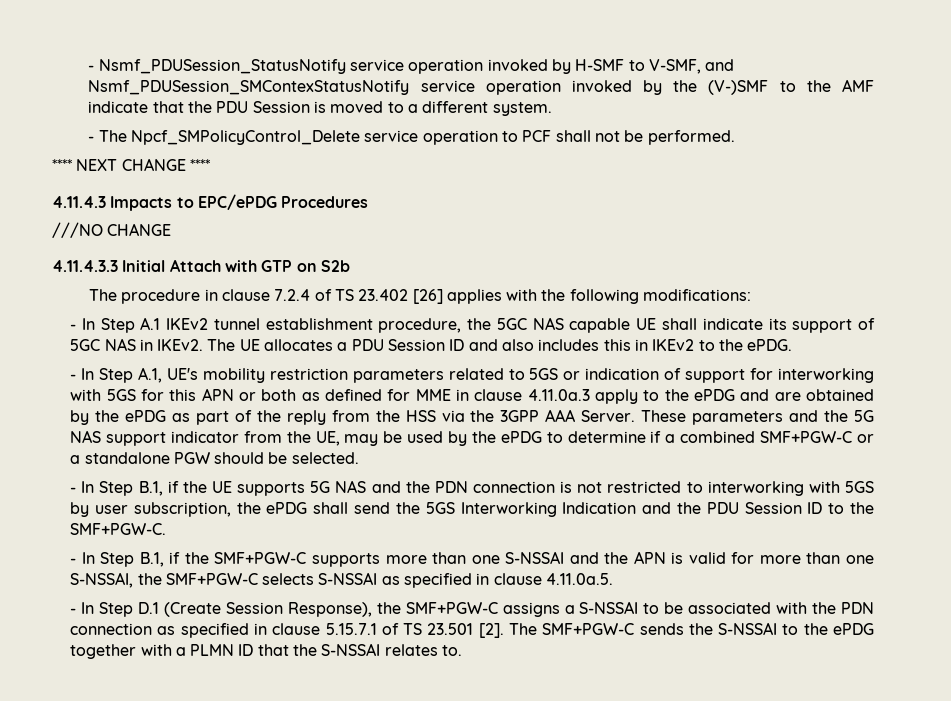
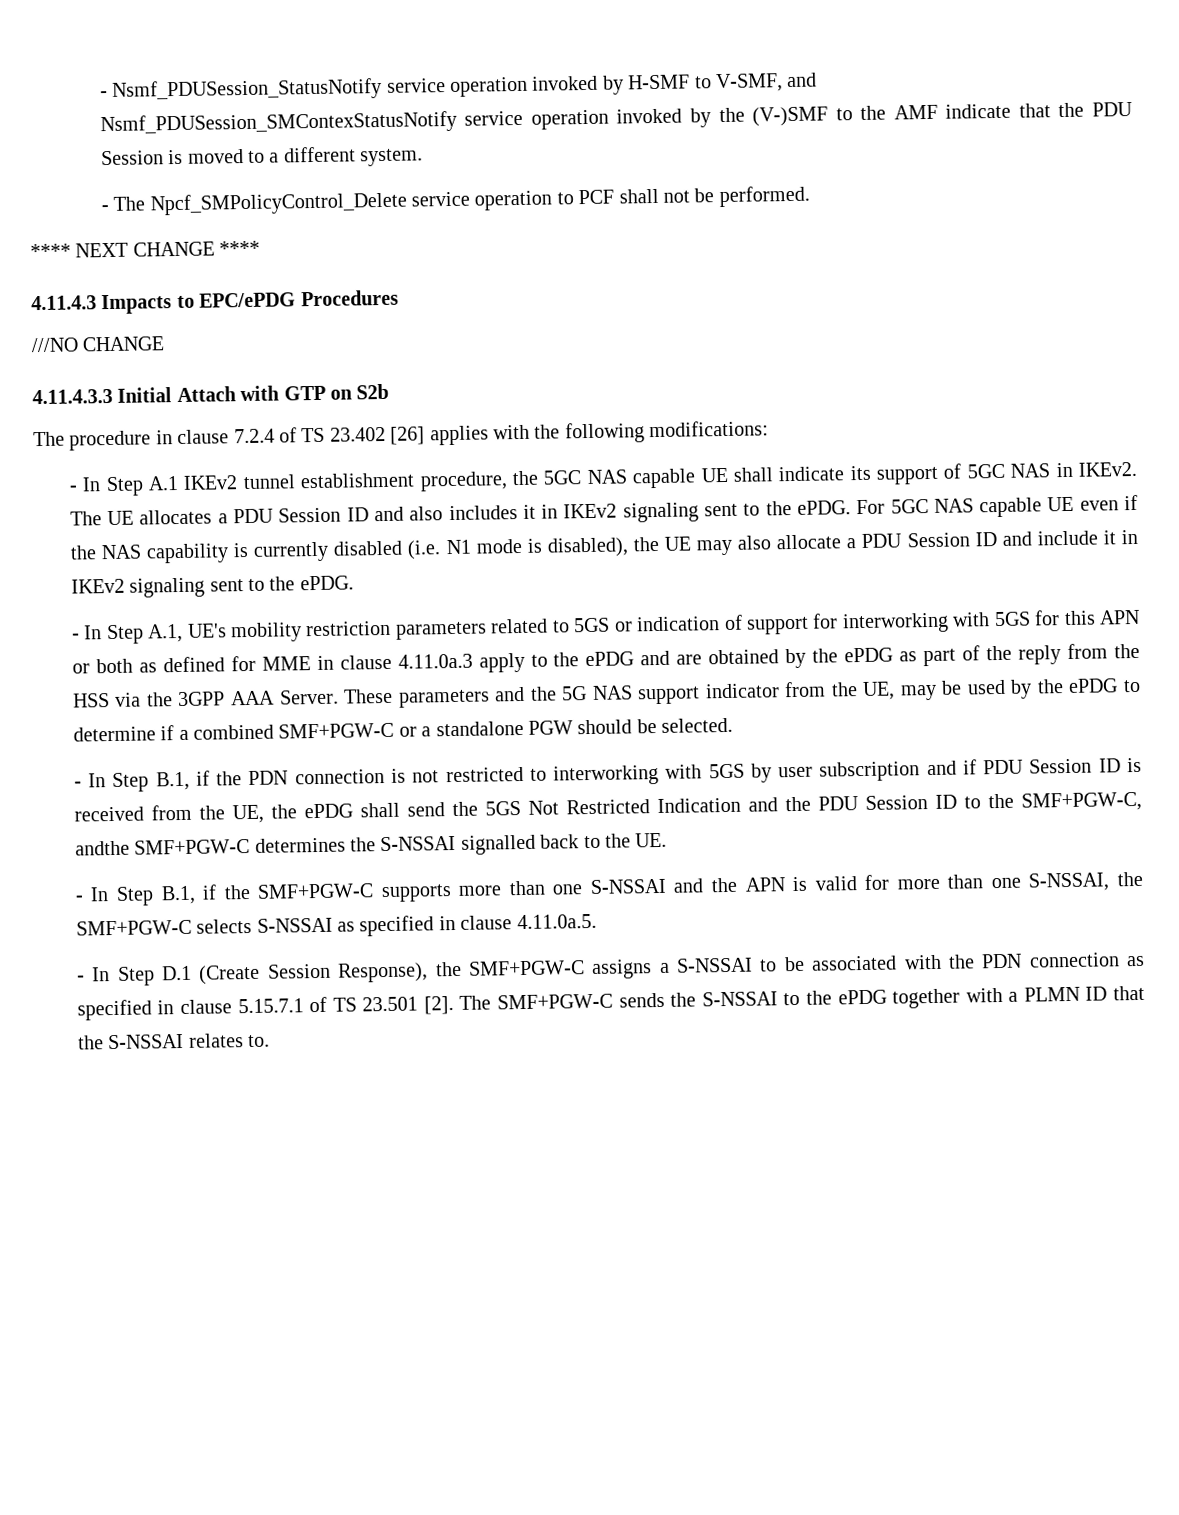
[603,339,695,351] this in IKEv2 -> [522,494,1139,523] [69,529,1138,564] [70,577,244,598] it in IKEv2 signaling sent to the ePDG. For 5GC NAS capable UE even if the NAS capability is currently disabled (i.e. N1 mode is disabled), the UE may also allocate a PDU Session ID and include it in IKEv2 signaling sent
[212,480,430,496] UE supports 5G NAS and the -> (243, 778) none
[133,502,231,517] subscription, -> [819,757,1142,782] [73,804,264,824] subscription and if PDU Session ID is received from the UE,
[460,502,557,517] Interworking -> [527,799,650,815] Not Restricted
[70,523,167,535] SMF+PGW-C. -> [1020,791,1142,812] [74,832,668,856] SMF+PGW-C, andthe SMF+PGW-C determines the S-NSSAI signalled back to the UE.

